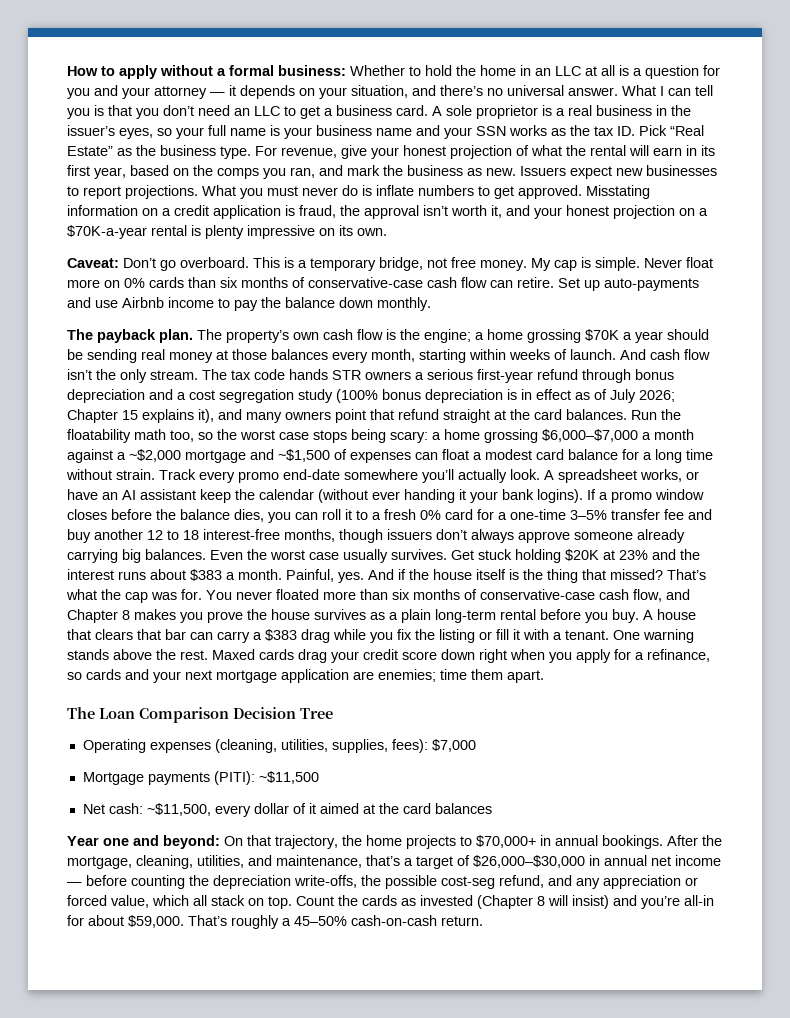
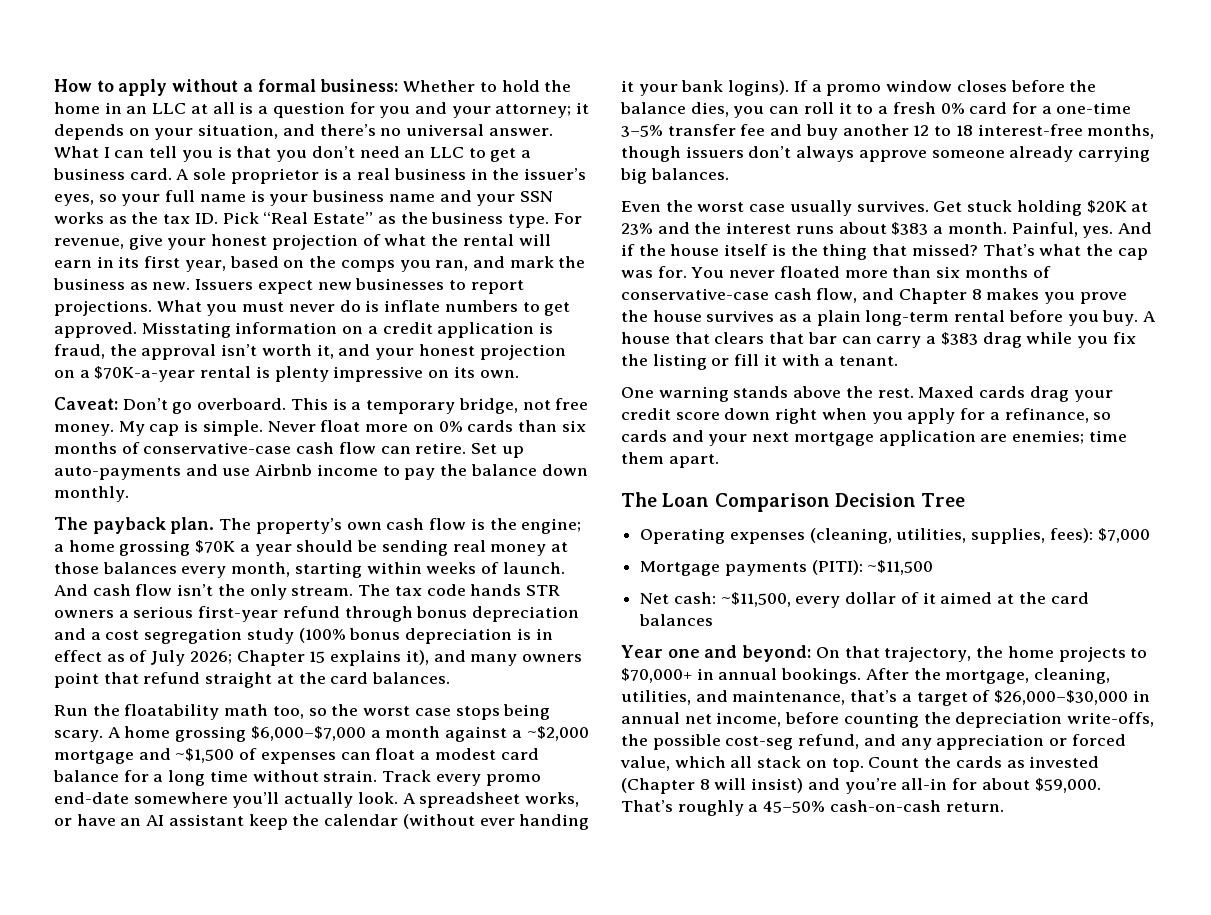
[154,86,225,99] attorney — -> [495,104,572,118] attorney;
(627, 414) none -> (451, 678) //
[390,431,441,443] scary: a -> [54,727,121,742] scary. A
(206, 554) none -> (729, 174) //
(609, 635) none -> (899, 361) //
[675,855,721,866] [67,882,82,886] income — -> [716,712,782,727] income,

